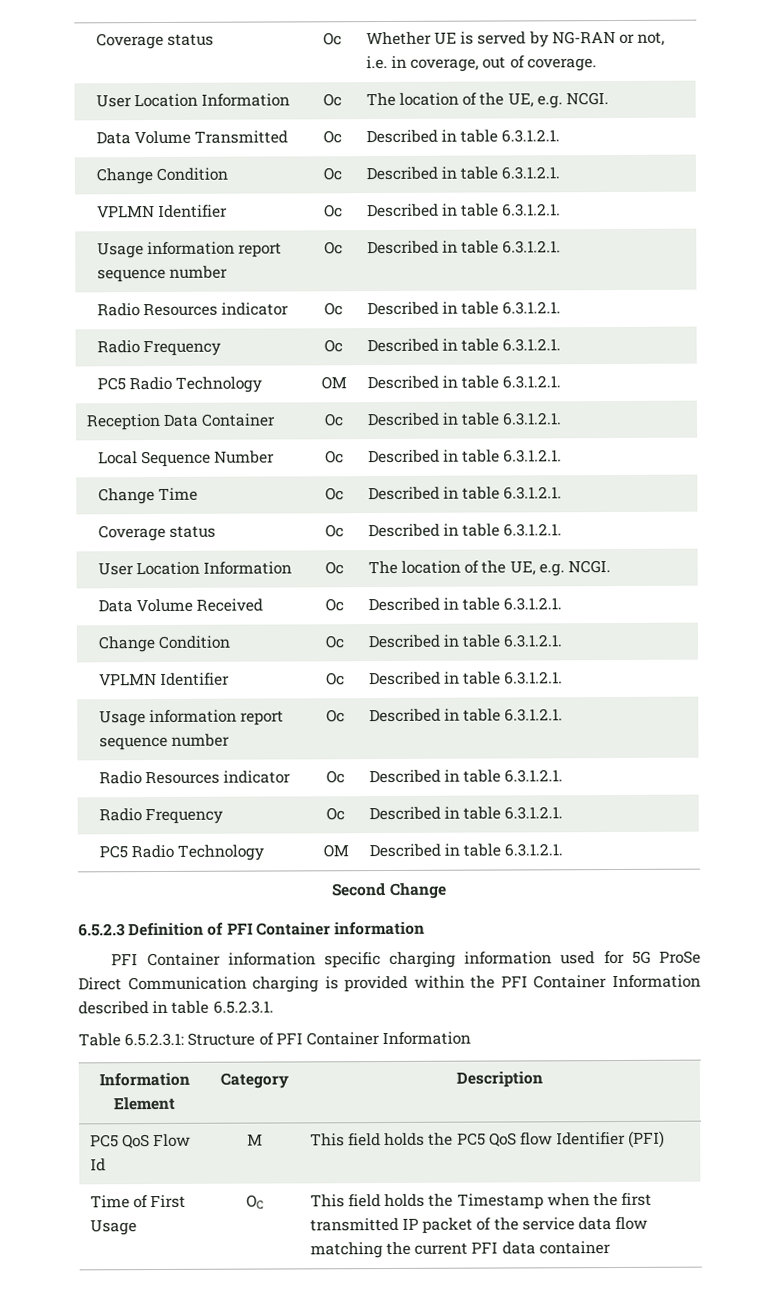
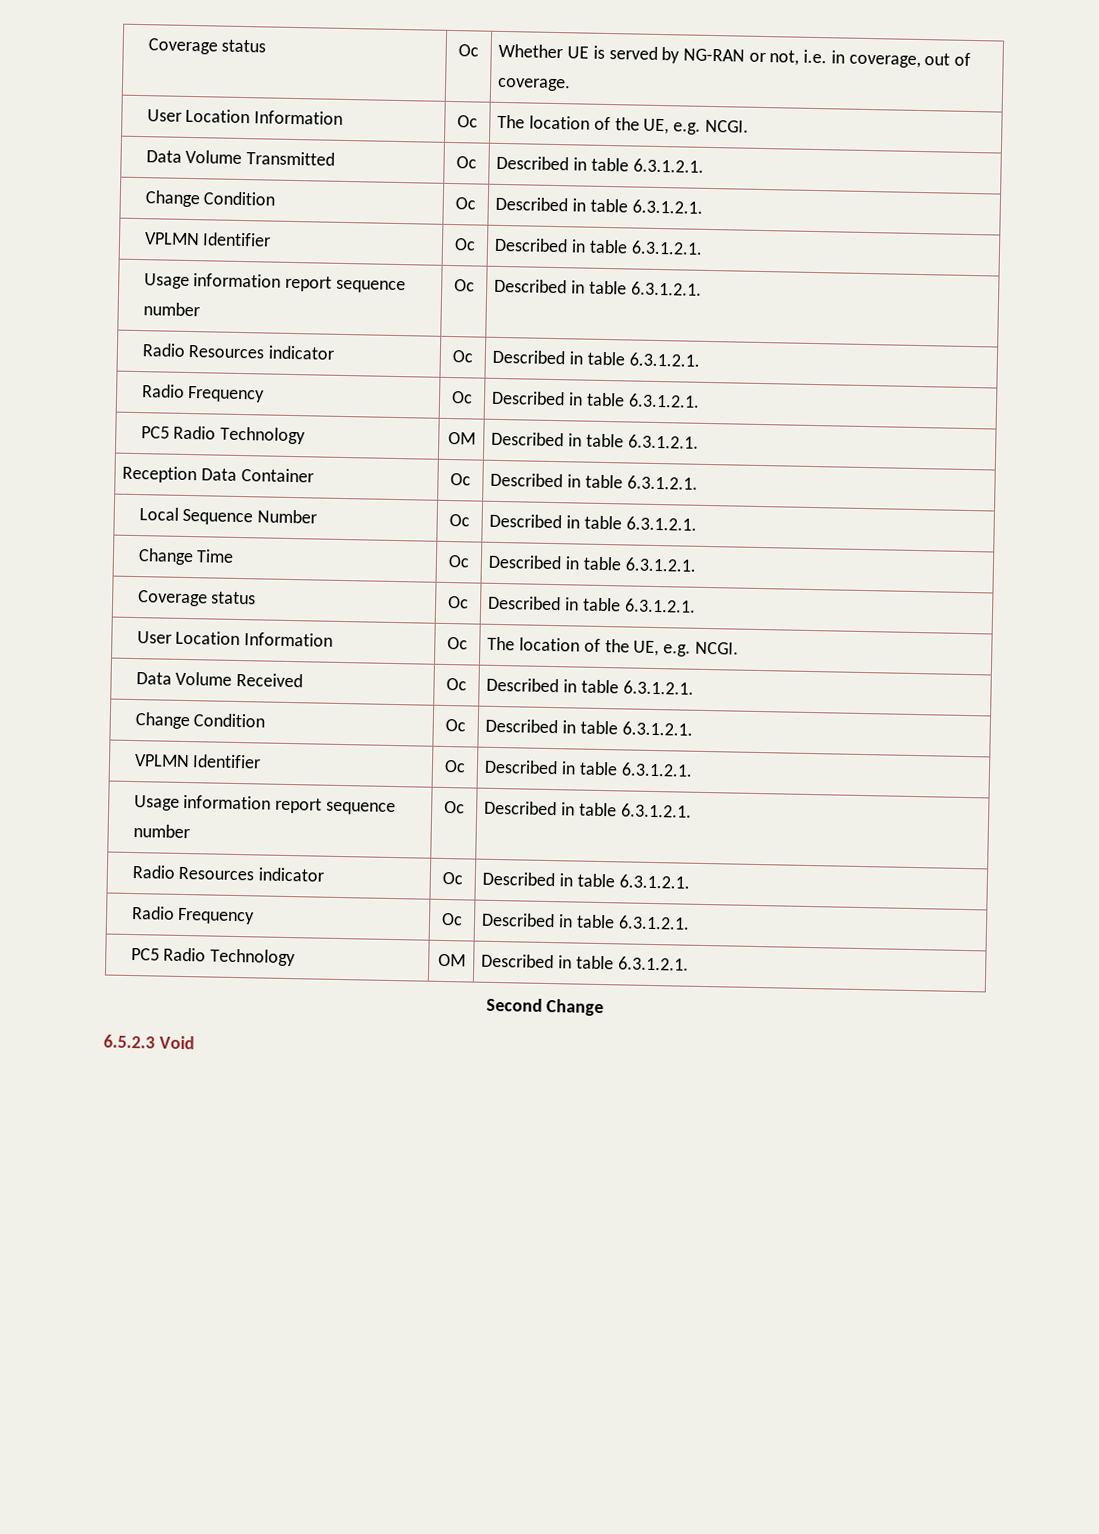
[128,921,425,937] [111,950,702,969] [78,974,701,993] [78,1000,274,1015] [78,1031,472,1047] [98,1072,190,1087] [113,1096,176,1111] [219,1072,289,1089] [456,1071,543,1088] [89,1133,192,1149] [89,1158,106,1172] [247,1133,263,1146] [309,1130,666,1148] [89,1194,187,1209] [89,1219,137,1236] [246,1194,264,1210] [309,1192,653,1210] [309,1216,649,1234] [309,1241,611,1259] Definition of PFI Container information // PFI Container information specific charging information used for 5G ProSe Direct Communication charging is provided within the PFI Container Information described in table 6.5.2.3.1. // Table 6.5.2.3.1: Structure of PFI Container Information // Information Element | Category | Description // PC5 QoS Flow Id | M | This field holds the PC5 QoS flow Identifier (PFI) // Time of First Usage | OC | This field holds the Timestamp when the first transmitted IP packet of the service data flow matching the current PFI data container -> [158,1035,195,1050] Void

